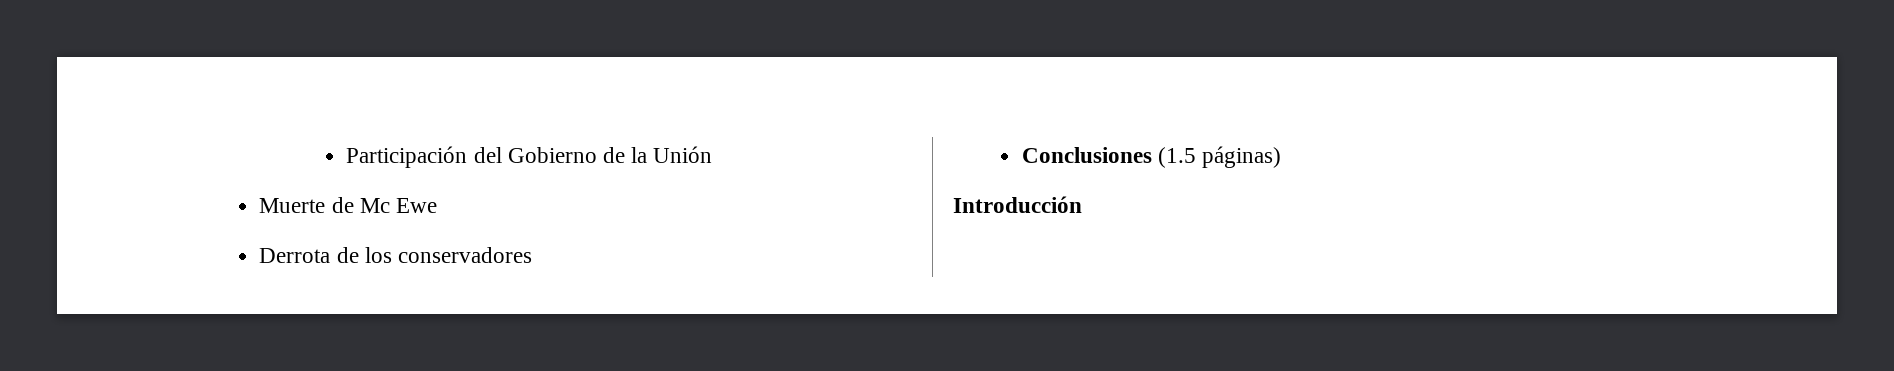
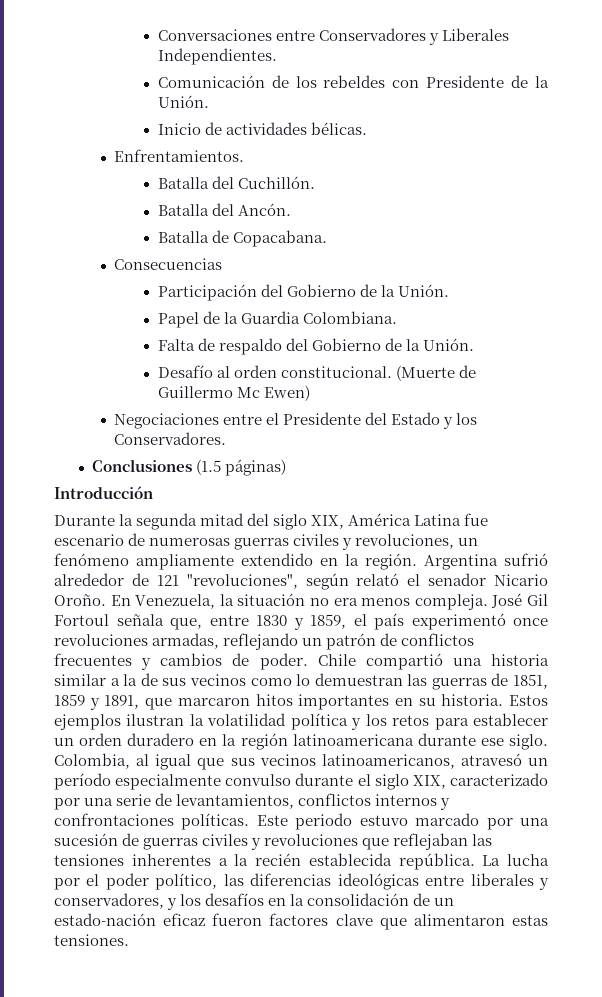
(346, 157) none -> [157,28,509,45] [157,48,277,65] [157,75,549,88] [157,95,209,108] [157,122,367,135] [114,149,245,162] [157,176,315,189] [157,203,291,216] [157,230,327,247] [114,258,223,270] Conversaciones entre Conservadores y Liberales Independientes. // Comunicación de los rebeldes con Presidente de la Unión. // Inicio de actividades bélicas. // Enfrentamientos. // Batalla del Cuchillón. // Batalla del Ancón. // Batalla de Copacabana. // Consecuencias //
[653,146,713,163] [259,197,437,213] [259,247,532,263] [1021,146,1282,168] [953,196,1082,213] Unión // Muerte de Mc Ewe // Derrota de los conservadores // Conclusiones (1.5 páginas) // Introducción -> [397,284,449,297] [157,311,397,328] [157,338,475,355] [157,365,476,381] [157,385,310,401] [114,412,478,429] [114,432,227,445] [92,459,287,476] [54,486,153,499] [54,513,489,530] [54,533,479,550] [54,553,548,570] [54,573,548,590] [54,593,549,610] [54,613,548,630] [54,633,475,650] [54,653,549,670] [54,673,548,690] [54,694,548,710] [54,713,549,730] [54,733,548,750] [54,753,548,770] [54,773,549,790] [54,793,451,810] [54,813,550,830] [54,833,493,850] [54,853,549,870] [54,873,549,890] [54,893,455,910] [54,913,549,930] [54,934,129,946] Unión. // Papel de la Guardia Colombiana. // Falta de respaldo del Gobierno de la Unión. // Desafío al orden constitucional. (Muerte de Guillermo Mc Ewen) // Negociaciones entre el Presidente del Estado y los Conservadores. // Conclusiones (1.5 páginas) // Introducción // Durante la segunda mitad del siglo XIX, América Latina fue escenario de numerosas guerras civiles y revoluciones, un fenómeno ampliamente extendido en la región. Argentina sufrió alrededor de 121 "revoluciones", según relató el senador Nicario Oroño. En Venezuela, la situación no era menos compleja. José Gil Fortoul señala que, entre 1830 y 1859, el país experimentó once revoluciones armadas, reflejando un patrón de conflictos frecuentes y cambios de poder. Chile compartió una historia similar a la de sus vecinos como lo demuestran las guerras de 1851, 1859 y 1891, que marcaron hitos importantes en su historia. Estos ejemplos ilustran la volatilidad política y los retos para establecer un orden duradero en la región latinoamericana durante ese siglo. Colombia, al igual que sus vecinos latinoamericanos, atravesó un período especialmente convulso durante el siglo XIX, caracterizado por una serie de levantamientos, conflictos internos y confrontaciones políticas. Este periodo estuvo marcado por una sucesión de guerras civiles y revoluciones que reflejaban las tensiones inherentes a la recién establecida república. La lucha por el poder político, las diferencias ideológicas entre liberales y conservadores, y los desafíos en la consolidación de un estado-nación eficaz fueron factores clave que alimentaron estas tensiones.

